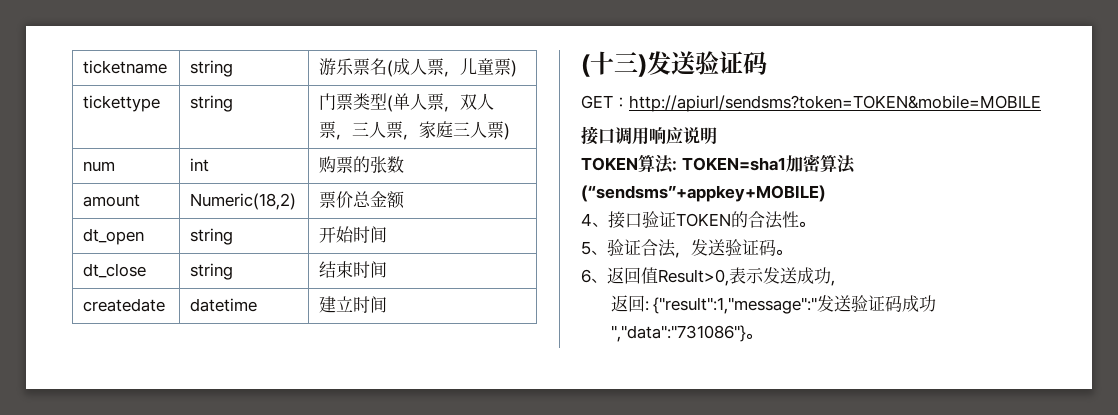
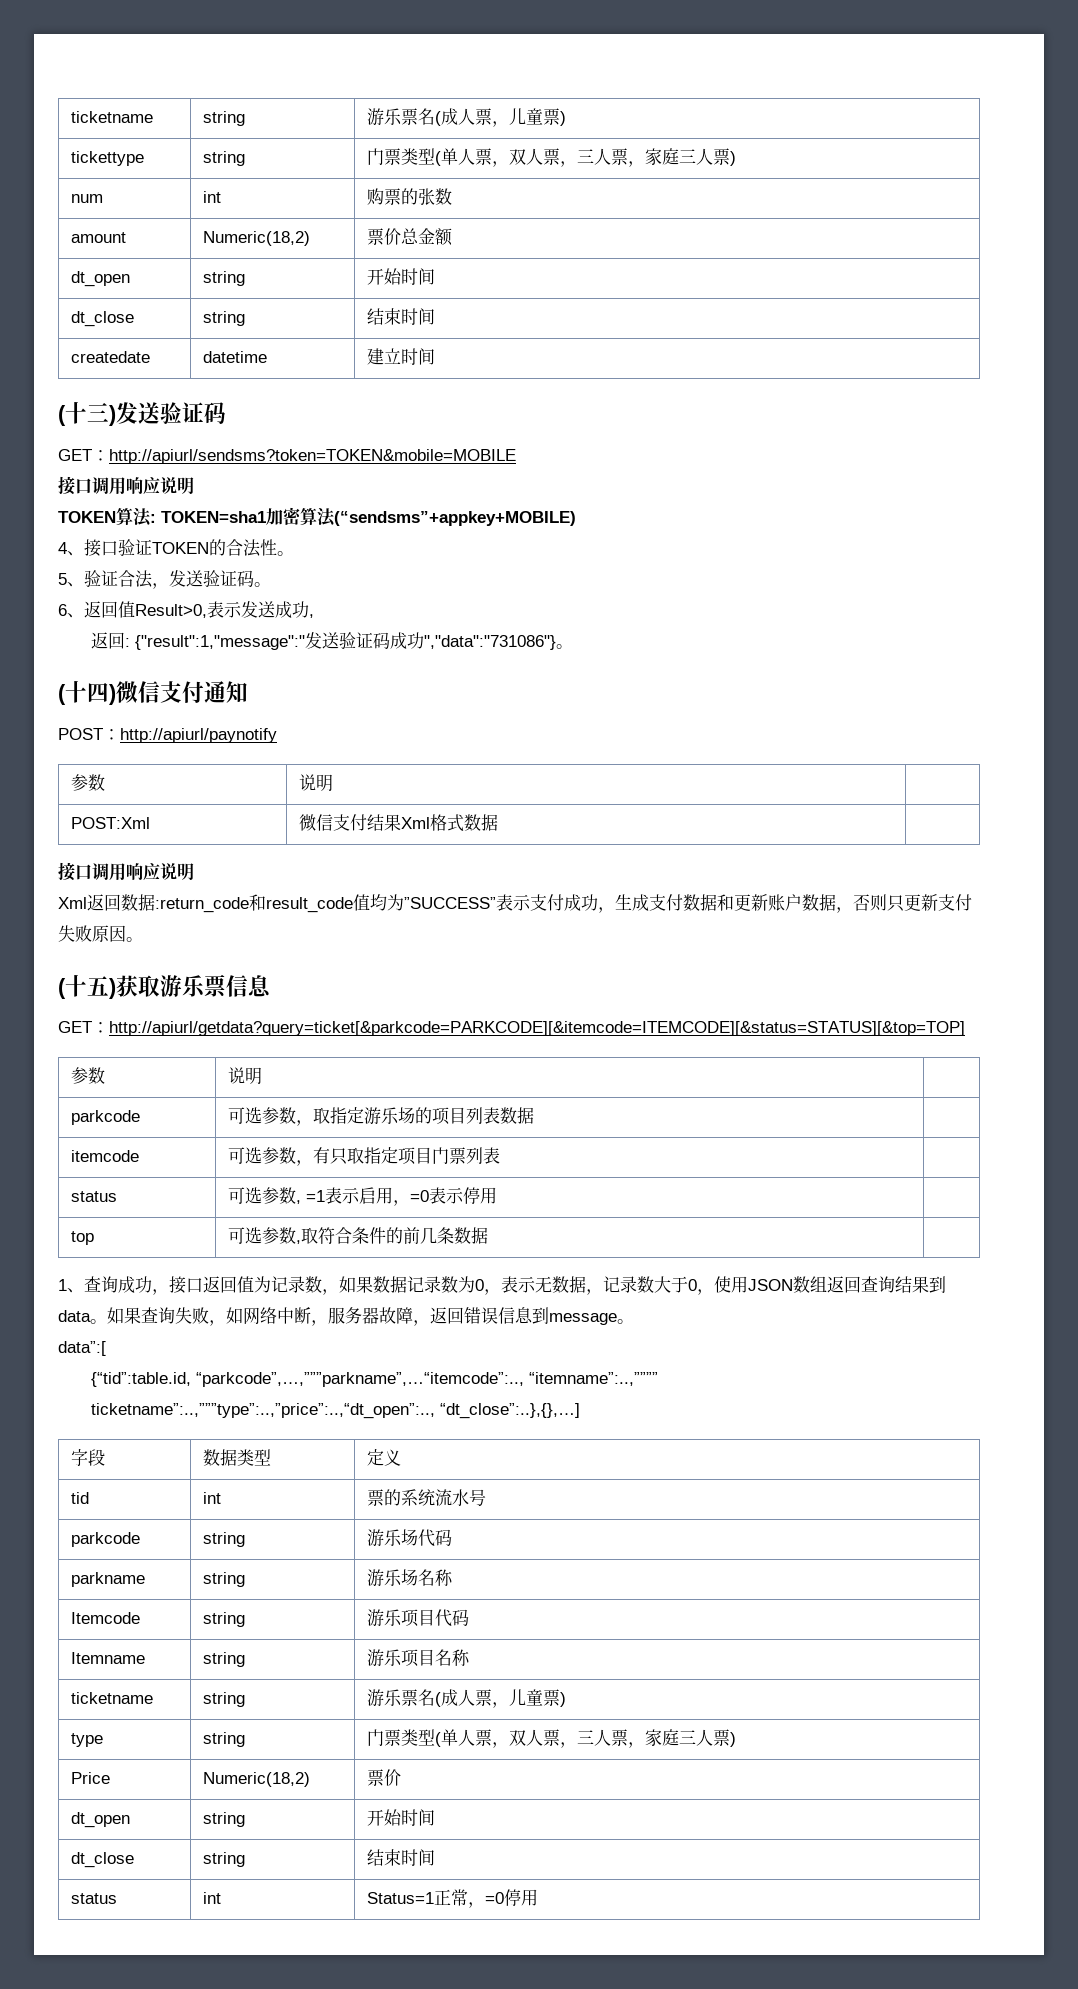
(762, 336) none -> [58,681,248,705] [58,728,277,743] [70,774,105,791] [298,774,333,792] [70,817,150,829] [298,814,498,832] [58,862,194,881] [58,894,972,913] [58,925,143,942] [58,974,271,999] [58,1021,965,1036] [70,1067,105,1084] [227,1067,262,1085] [70,1110,140,1125] [227,1107,534,1126] [70,1150,139,1162] [227,1147,500,1166] [70,1191,117,1202] [227,1187,497,1206] [70,1231,94,1245] [227,1227,488,1244] [58,1276,946,1295] [58,1307,634,1326] [58,1341,106,1356] [91,1372,659,1387] [91,1403,581,1419] [70,1449,105,1466] [202,1449,271,1466] [366,1449,401,1466] [70,1492,89,1504] [202,1492,221,1504] [366,1489,486,1506] [70,1532,140,1547] [202,1532,245,1547] [366,1529,452,1547] [70,1572,145,1587] [202,1572,245,1587] [366,1569,453,1587] [70,1612,140,1624] [202,1612,245,1627] [366,1609,469,1627] [70,1652,145,1664] [202,1652,245,1667] [366,1649,470,1667] [70,1692,153,1704] [202,1692,245,1707] [366,1689,566,1708] [70,1733,103,1747] [202,1732,245,1747] [366,1729,736,1748] [70,1772,110,1784] [202,1772,310,1787] [366,1769,401,1786] [70,1812,130,1828] [202,1812,245,1827] [366,1809,435,1826] [70,1852,134,1868] [202,1852,245,1867] [366,1849,435,1866] [70,1893,117,1904] [202,1892,221,1904] [366,1889,538,1908] // (十四)微信支付通知 // POST：http://apiurl/paynotify // 参数 | 说明 | // POST:Xml | 微信支付结果Xml格式数据 | // 接口调用响应说明 // Xml返回数据:return_code和result_code值均为”SUCCESS”表示支付成功，生成支付数据和更新账户数据，否则只更新支付失败原因。 // (十五)获取游乐票信息 // GET：http://apiurl/getdata?query=ticket[&parkcode=PARKCODE][&itemcode=ITEMCODE][&status=STATUS][&top=TOP] // 参数 | 说明 | // parkcode | 可选参数，取指定游乐场的项目列表数据 | // itemcode | 可选参数，有只取指定项目门票列表 | // status | 可选参数, =1表示启用，=0表示停用 | // top | 可选参数,取符合条件的前几条数据 | // 1、查询成功，接口返回值为记录数，如果数据记录数为0，表示无数据，记录数大于0，使用JSON数组返回查询结果到data。如果查询失败，如网络中断，服务器故障，返回错误信息到message。 // data”:[ // {“tid”:table.id, “parkcode”,…,”””parkname”,…“itemcode”:.., “itemname”:..,”””” ticketname”:..,”””type”:..,”price”:..,“dt_open”:.., “dt_close”:..},{},…] // 字段 | 数据类型 | 定义 // tid | int | 票的系统流水号 // parkcode | string | 游乐场代码 // parkname | string | 游乐场名称 // Itemcode | string | 游乐项目代码 // Itemname | string | 游乐项目名称 // ticketname | string | 游乐票名(成人票，儿童票) // type | string | 门票类型(单人票，双人票，三人票，家庭三人票) // Price | Numeric(18,2) | 票价 // dt_open | string | 开始时间 // dt_close | string | 结束时间 // status | int | Status=1正常，=0停用

